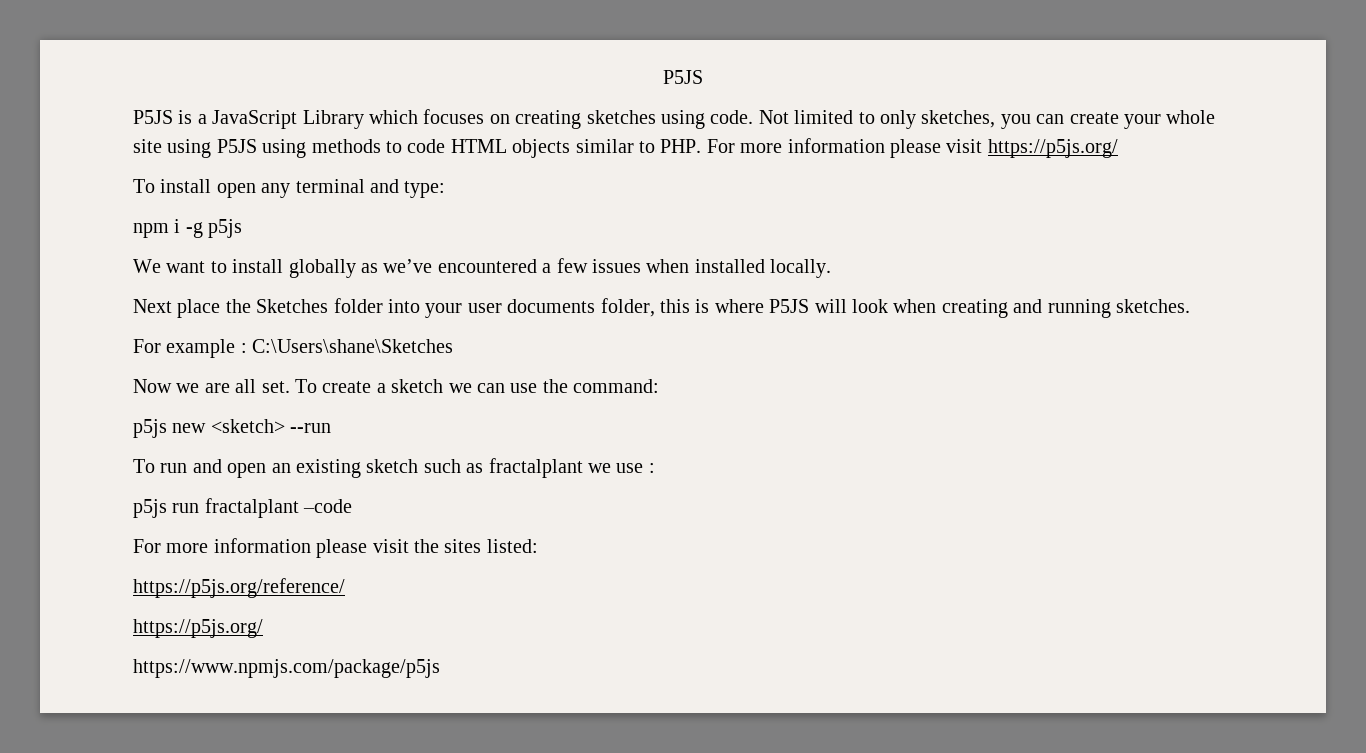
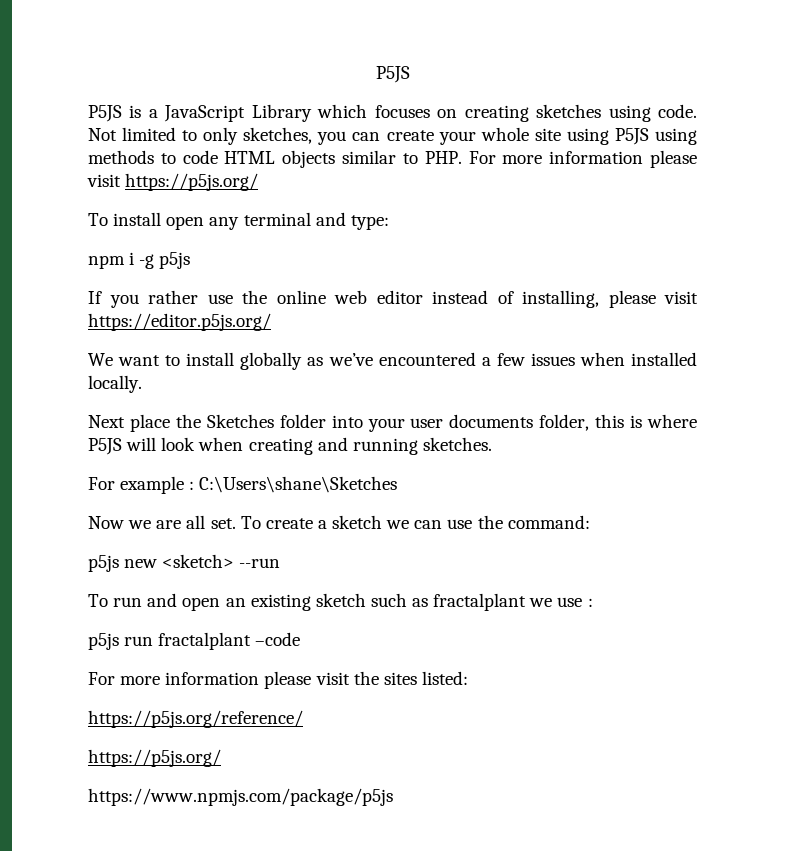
(243, 228) none -> [88,290,698,308] [88,313,271,331] // If you rather use the online web editor instead of installing, please visit https://editor.p5js.org/

